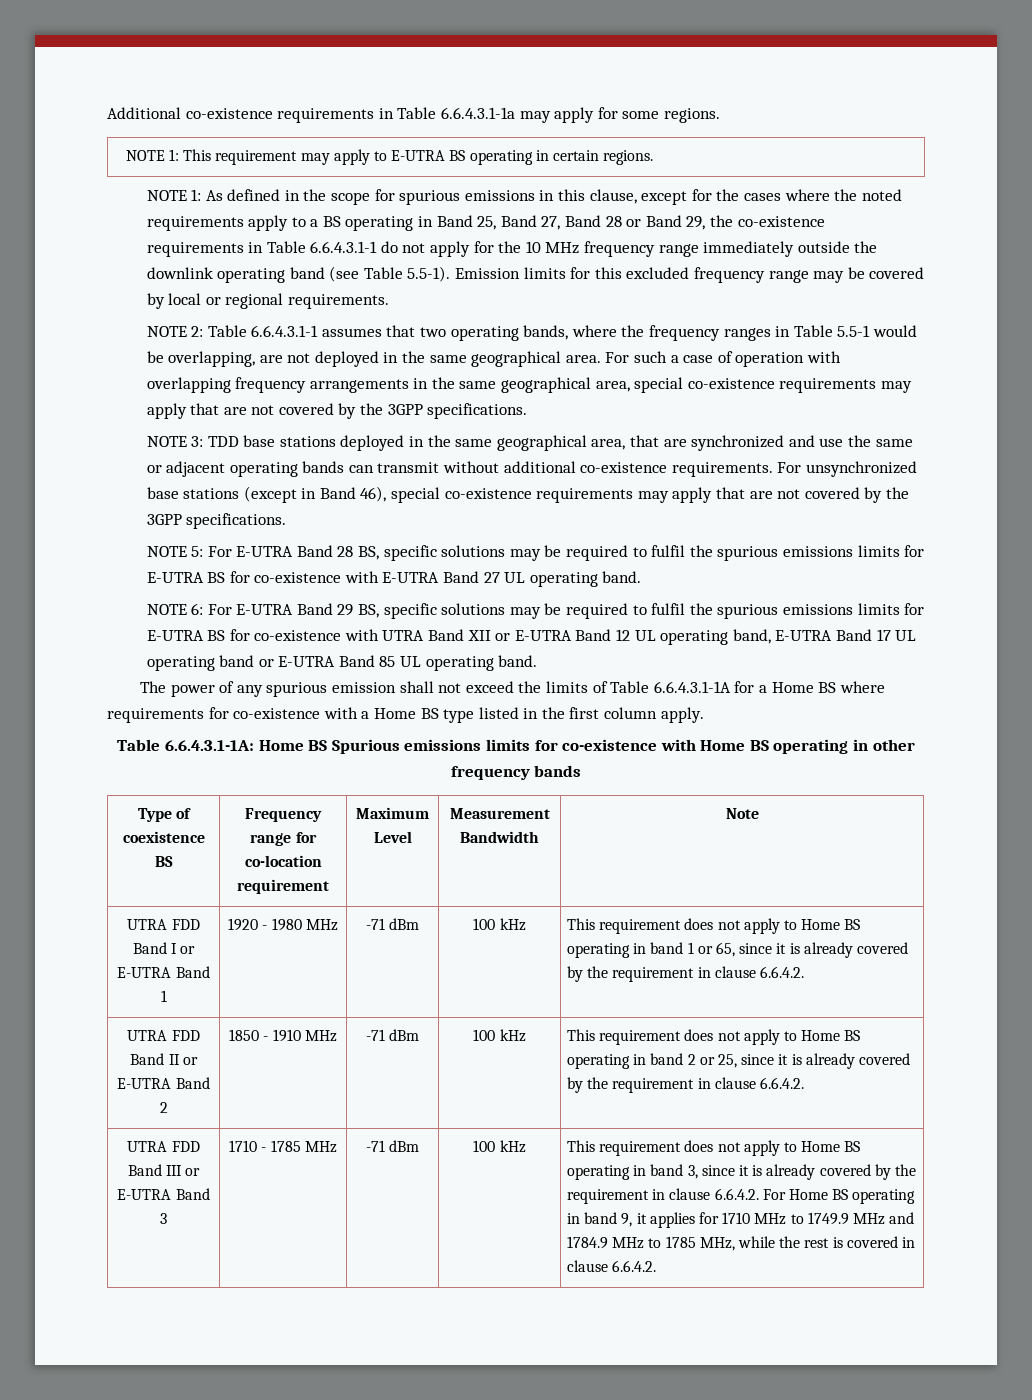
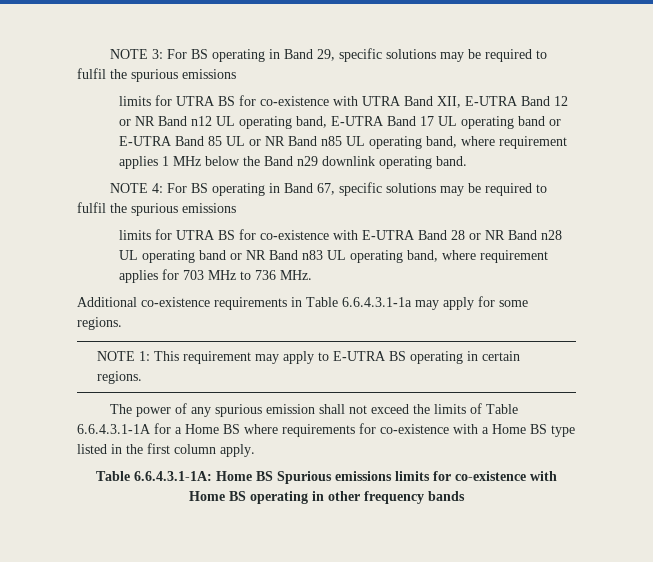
(107, 113) none -> [109,48,547,62] [77,68,236,82] [118,95,568,108] [118,116,561,129] [118,136,567,149] [118,156,467,169] [109,182,547,196] [77,202,236,216] [118,229,562,240] [118,250,548,263] [118,269,312,283] NOTE 3: For BS operating in Band 29, specific solutions may be required to fulfil the spurious emissions // limits for UTRA BS for co-existence with UTRA Band XII, E-UTRA Band 12 or NR Band n12 UL operating band, E-UTRA Band 17 UL operating band or E-UTRA Band 85 UL or NR Band n85 UL operating band, where requirement applies 1 MHz below the Band n29 downlink operating band. // NOTE 4: For BS operating in Band 67, specific solutions may be required to fulfil the spurious emissions // limits for UTRA BS for co-existence with E-UTRA Band 28 or NR Band n28 UL operating band or NR Band n83 UL operating band, where requirement applies for 703 MHz to 736 MHz. //
[146,189,902,205] [146,215,825,231] [146,241,878,257] [146,266,925,283] [146,293,389,309] [146,325,917,341] [146,351,841,367] [146,377,912,393] [146,403,528,419] [146,435,913,451] [146,461,917,477] [146,486,909,503] [146,513,287,529] [146,545,925,561] [146,571,642,587] [146,603,925,619] [146,629,917,645] [146,655,538,671] // NOTE 1: As defined in the scope for spurious emissions in this clause, except for the cases where the noted requirements apply to a BS operating in Band 25, Band 27, Band 28 or Band 29, the co-existence requirements in Table 6.6.4.3.1-1 do not apply for the 10 MHz frequency range immediately outside the downlink operating band (see Table 5.5-1). Emission limits for this excluded frequency range may be covered by local or regional requirements. // NOTE 2: Table 6.6.4.3.1-1 assumes that two operating bands, where the frequency ranges in Table 5.5-1 would be overlapping, are not deployed in the same geographical area. For such a case of operation with overlapping frequency arrangements in the same geographical area, special co-existence requirements may apply that are not covered by the 3GPP specifications. // NOTE 3: TDD base stations deployed in the same geographical area, that are synchronized and use the same or adjacent operating bands can transmit without additional co-existence requirements. For unsynchronized base stations (except in Band 46), special co-existence requirements may apply that are not covered by the 3GPP specifications. // NOTE 5: For E-UTRA Band 28 BS, specific solutions may be required to fulfil the spurious emissions limits for E-UTRA BS for co-existence with E-UTRA Band 27 UL operating band. // NOTE 6: For E-UTRA Band 29 BS, specific solutions may be required to fulfil the spurious emissions limits for E-UTRA BS for co-existence with UTRA Band XII or E-UTRA Band 12 UL operating band, E-UTRA Band 17 UL operating band or E-UTRA Band 85 UL operating band. -> (143, 377) none
[137,808,192,822] [122,831,205,843] [154,856,173,867] [245,808,322,822] [250,832,317,846] [244,855,322,867] [237,879,329,894] [356,807,429,819] [373,831,412,843] [449,808,550,819] [460,831,539,843] [725,808,759,819] [127,919,200,930] [132,942,196,954] [117,966,210,978] [160,990,167,1002] [228,918,338,931] [365,918,420,930] [473,918,526,931] [567,918,861,934] [567,942,908,958] [567,966,805,982] [127,1030,200,1041] [130,1053,198,1065] [117,1077,210,1089] [159,1102,168,1113] [229,1029,337,1042] [365,1029,420,1041] [473,1029,526,1042] [567,1029,861,1045] [567,1053,910,1069] [567,1077,805,1093] [127,1141,200,1152] [127,1164,201,1176] [117,1188,210,1200] [160,1213,167,1224] [229,1140,337,1153] [365,1140,420,1152] [473,1140,526,1153] [567,1140,861,1156] [567,1164,916,1180] [567,1188,916,1204] [567,1212,915,1228] [567,1236,915,1251] [567,1260,657,1272] // Type of coexistence BS | Frequency range for co-location requirement | Maximum Level | Measurement Bandwidth | Note // UTRA FDD Band I or E-UTRA Band 1 | 1920 - 1980 MHz | -71 dBm | 100 kHz | This requirement does not apply to Home BS operating in band 1 or 65, since it is already covered by the requirement in clause 6.6.4.2. // UTRA FDD Band II or E-UTRA Band 2 | 1850 - 1910 MHz | -71 dBm | 100 kHz | This requirement does not apply to Home BS operating in band 2 or 25, since it is already covered by the requirement in clause 6.6.4.2. // UTRA FDD Band III or E-UTRA Band 3 | 1710 - 1785 MHz | -71 dBm | 100 kHz | This requirement does not apply to Home BS operating in band 3, since it is already covered by the requirement in clause 6.6.4.2. For Home BS operating in band 9, it applies for 1710 MHz to 1749.9 MHz and 1784.9 MHz to 1785 MHz, while the rest is covered in clause 6.6.4.2. -> (465, 496) none

